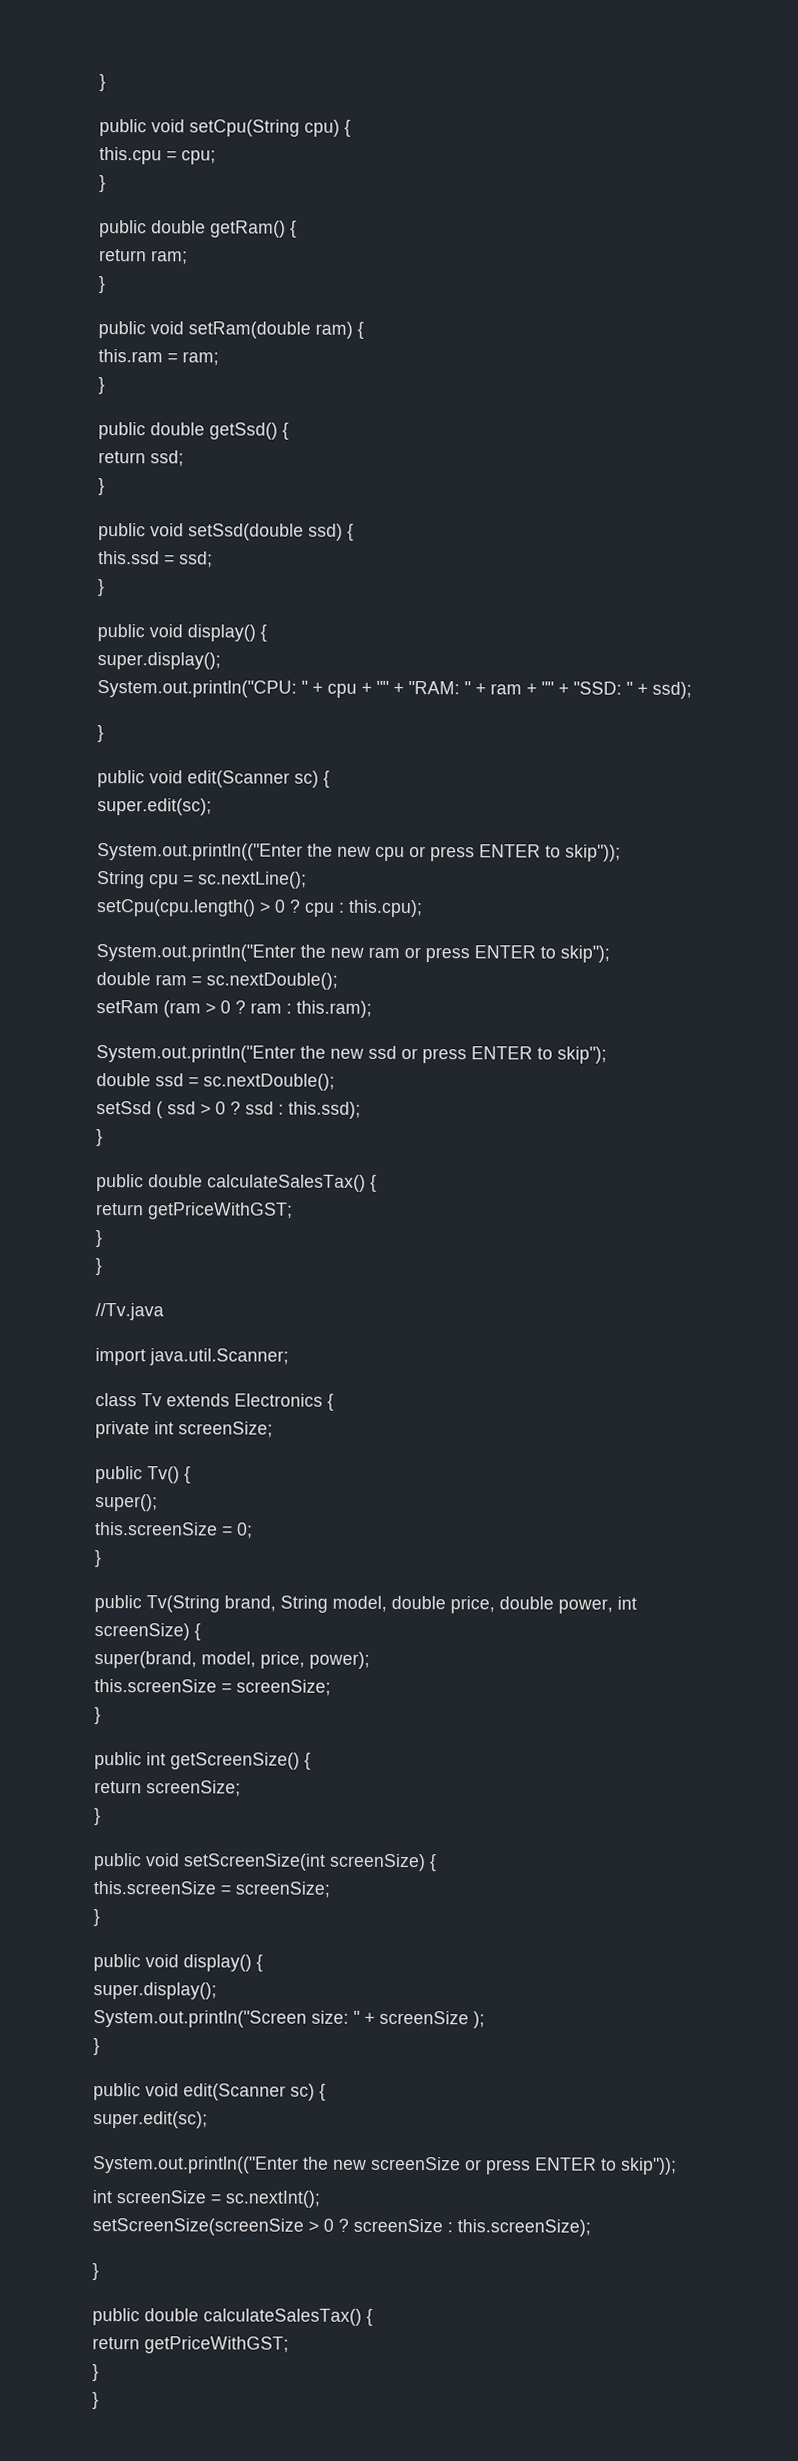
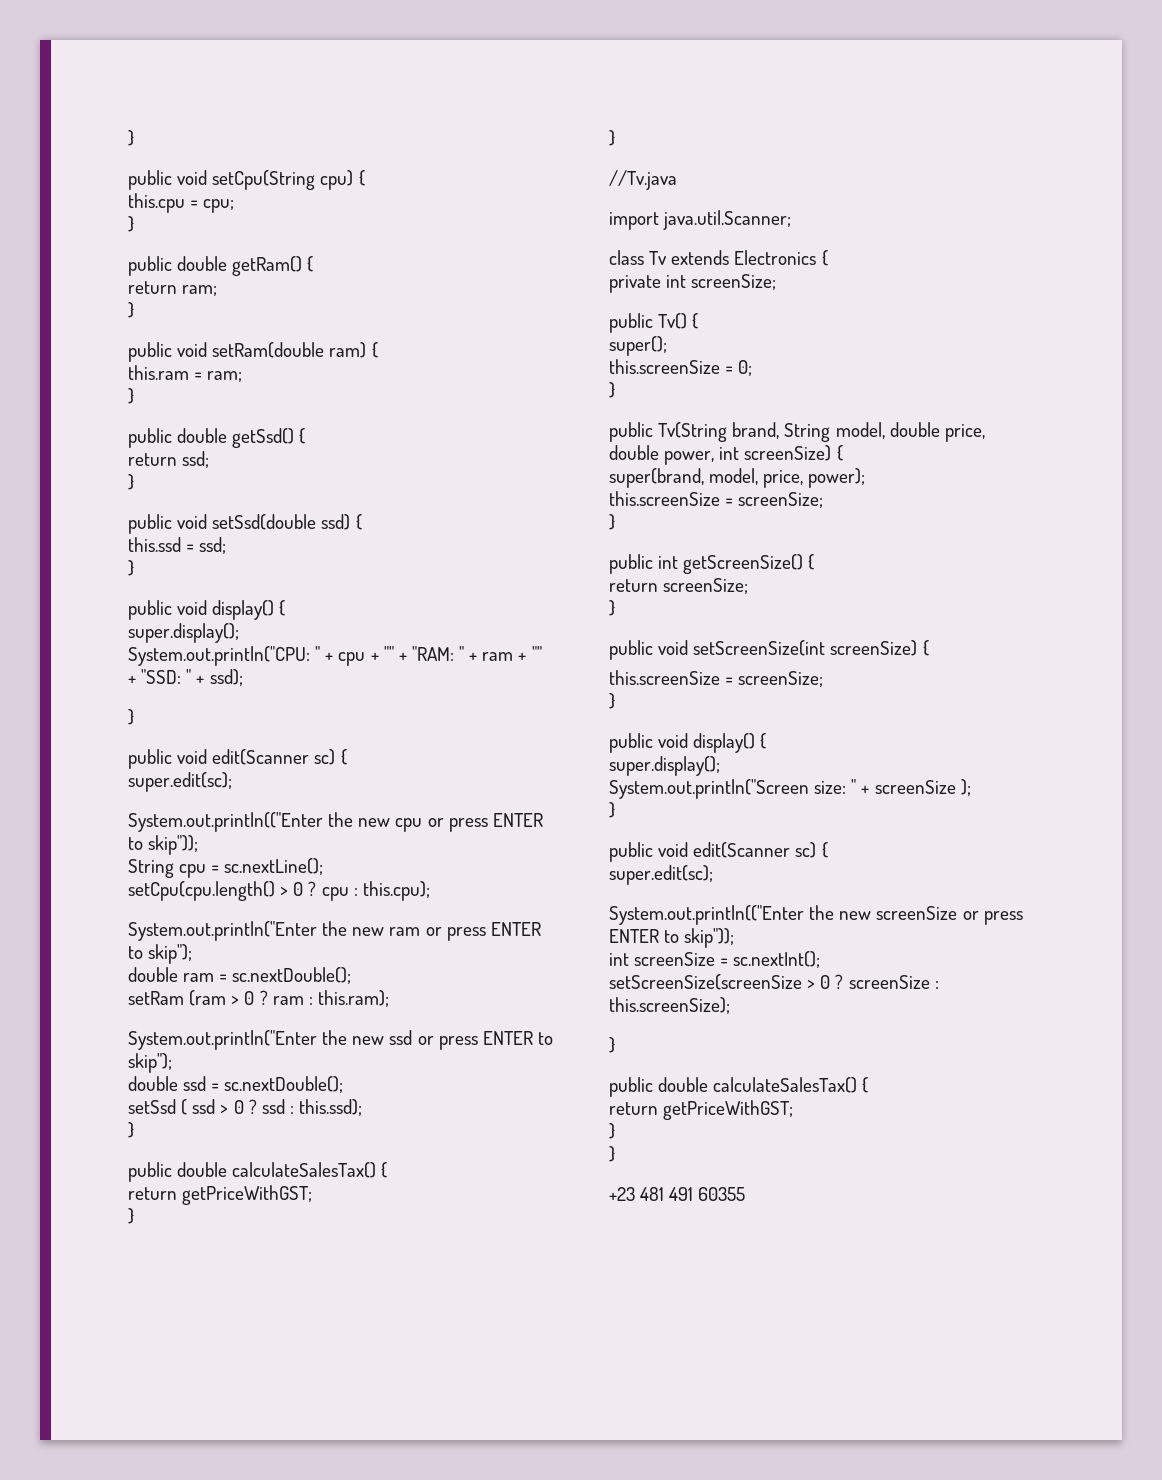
(99, 2401) none -> [609,1187,746,1201] // +23 481 491 60355

